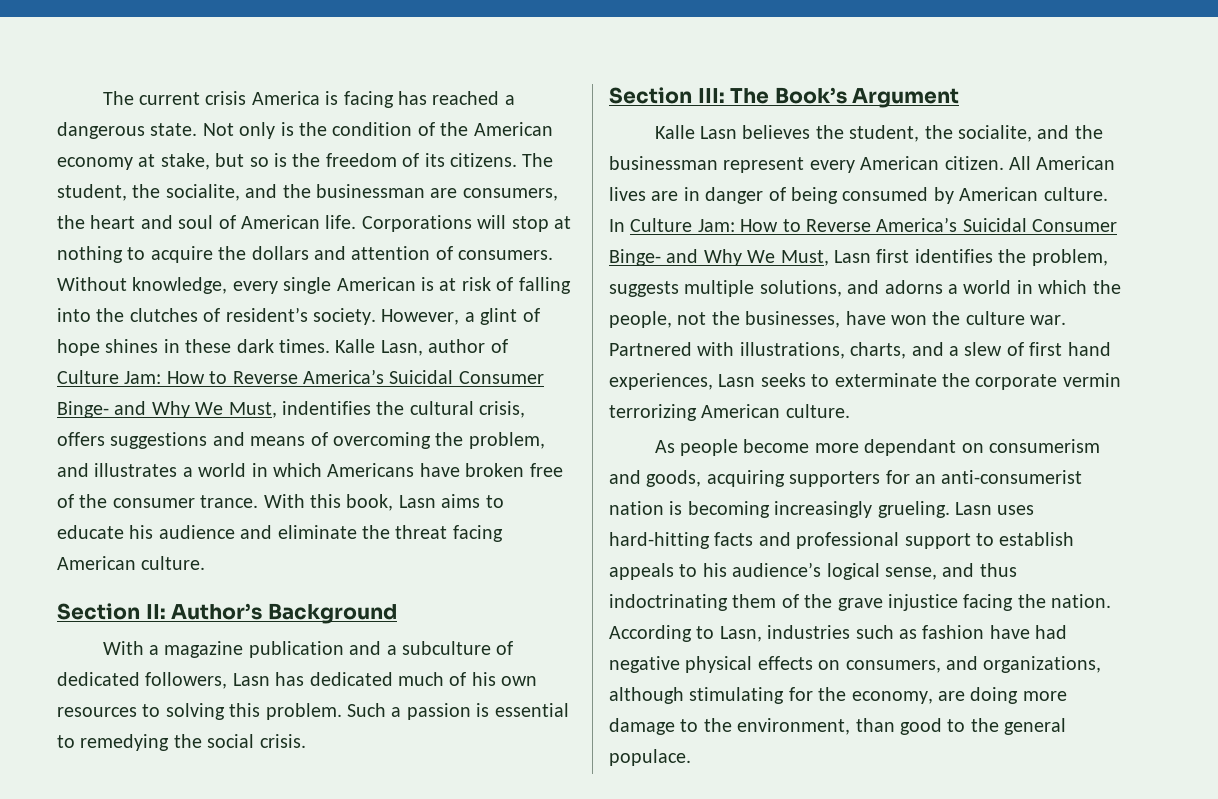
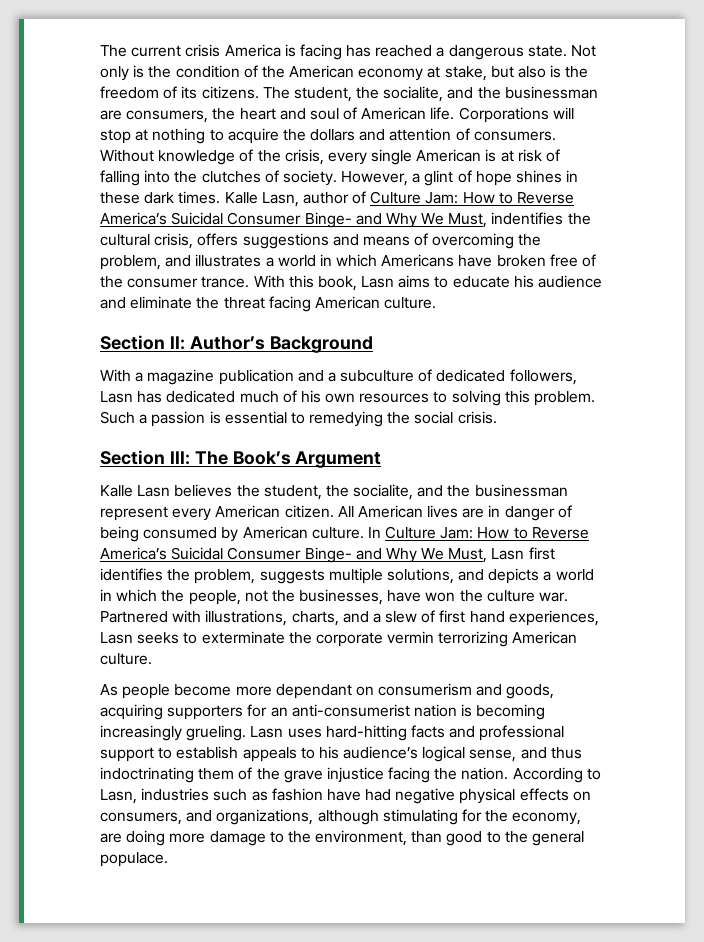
[249,157,269,167] so -> [518,66,547,78] also
[132,277,228,294] knowledge, -> [158,149,324,165] knowledge of the crisis,
[225,307,308,322] resident’s -> (279, 176) none
[884,280,943,294] adorns -> [488,568,540,584] depicts

